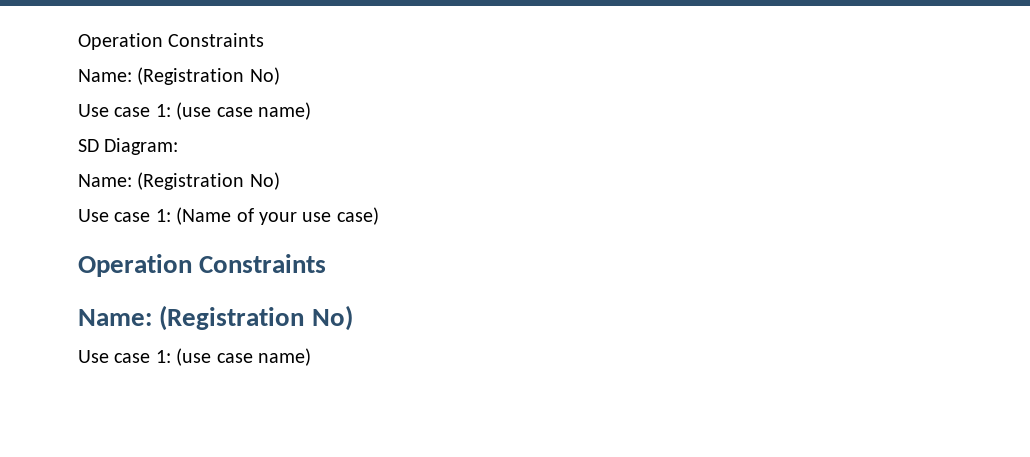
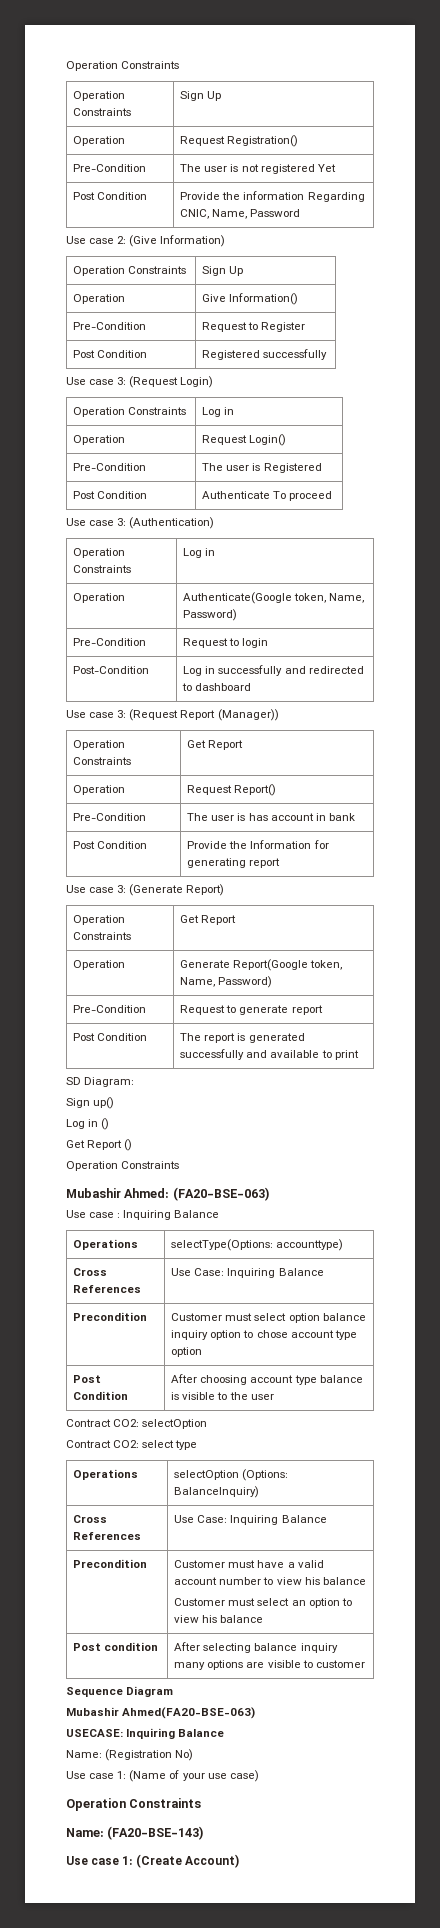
[78,33,265,50] [78,67,280,85] [78,102,311,120] [78,138,179,155] Operation Constraints // Name: (Registration No) // Use case 1: (use case name) // SD Diagram: -> [66,61,180,71] [73,91,126,101] [73,108,132,116] [180,91,222,101] [73,136,126,146] [180,135,299,147] [73,164,147,172] [180,164,336,174] [73,192,148,200] [180,191,365,202] [180,209,301,219] [66,235,226,247] [73,266,187,276] [202,266,244,276] [73,294,126,304] [202,293,299,305] [73,322,147,330] [202,322,306,332] [73,350,148,358] [202,349,328,360] [66,376,214,388] [73,407,187,417] [202,407,235,417] [73,435,126,445] [202,434,287,446] [73,463,147,471] [202,463,322,473] [73,491,148,499] [202,491,333,501] [66,517,215,529] [73,548,126,558] [73,565,132,573] [183,548,216,558] [73,593,126,603] [183,592,365,604] [183,609,238,621] [73,638,147,646] [183,638,269,648] [73,666,150,674] [183,665,364,676] [182,683,252,691] [66,709,279,721] [73,740,126,750] [73,757,132,765] [187,740,244,750] [73,785,126,795] [187,784,277,796] [73,813,147,821] [187,813,355,821] [73,841,148,849] [187,840,329,849] [187,858,281,868] [66,884,225,896] [73,915,126,925] [73,932,132,940] [180,915,237,925] [73,960,126,970] [180,959,343,971] [180,976,273,988] [73,1005,147,1013] [180,1005,323,1015] [73,1033,148,1041] [180,1033,305,1043] [180,1049,359,1060] [66,1077,135,1087] [66,1097,115,1109] [66,1118,110,1130] [66,1139,133,1151] [66,1161,180,1171] [66,1187,270,1201] [66,1210,220,1220] [73,1239,139,1250] [171,1239,344,1251] [73,1268,108,1276] [73,1285,142,1293] [171,1268,324,1278] [73,1312,148,1321] [171,1313,366,1323] [171,1330,357,1340] [171,1347,203,1357] [73,1375,102,1383] [73,1391,129,1400] [171,1374,363,1385] [171,1392,274,1400] [66,1419,208,1429] [66,1440,198,1450] [73,1469,139,1480] [174,1469,289,1481] [174,1486,260,1498] [73,1515,108,1523] [73,1532,142,1540] [174,1515,327,1525] [73,1559,148,1568] [174,1560,324,1568] [174,1577,366,1585] [174,1598,352,1608] [174,1615,264,1623] [73,1642,159,1651] [174,1642,338,1653] [174,1660,365,1670] [66,1686,174,1697] [66,1707,256,1719] [66,1728,225,1739] Operation Constraints // Operation Constraints | Sign Up // Operation | Request Registration() // Pre-Condition | The user is not registered Yet // Post Condition | Provide the information Regarding CNIC, Name, Password // Use case 2: (Give Information) // Operation Constraints | Sign Up // Operation | Give Information() // Pre-Condition | Request to Register // Post Condition | Registered successfully // Use case 3: (Request Login) // Operation Constraints | Log in // Operation | Request Login() // Pre-Condition | The user is Registered // Post Condition | Authenticate To proceed // Use case 3: (Authentication) // Operation Constraints | Log in // Operation | Authenticate(Google token, Name, Password) // Pre-Condition | Request to login // Post-Condition | Log in successfully and redirected to dashboard // Use case 3: (Request Report (Manager)) // Operation Constraints | Get Report // Operation | Request Report() // Pre-Condition | The user is has account in bank // Post Condition | Provide the Information for generating report // Use case 3: (Generate Report) // Operation Constraints | Get Report // Operation | Generate Report(Google token, Name, Password) // Pre-Condition | Request to generate report // Post Condition | The report is generated successfully and available to print // SD Diagram: // Sign up() // Log in () // Get Report () // Operation Constraints // Mubashir Ahmed: (FA20-BSE-063) // Use case : Inquiring Balance // Operations | selectType(Options: accounttype) // Cross References | Use Case: Inquiring Balance // Precondition | Customer must select option balance inquiry option to chose account type option // Post Condition | After choosing account type balance is visible to the user // Contract CO2: selectOption // Contract CO2: select type // Operations | selectOption (Options: BalanceInquiry) // Cross References | Use Case: Inquiring Balance // Precondition | Customer must have a valid account number to view his balance // Customer must select an option to view his balance // Post condition | After selecting balance inquiry many options are visible to customer // Sequence Diagram // Mubashir Ahmed(FA20-BSE-063) // USECASE: Inquiring Balance
[159,305,353,331] [78,348,311,366] (Registration No) // Use case 1: (use case name) -> [107,1826,205,1840] [66,1854,239,1868] (FA20-BSE-143) // Use case 1: (Create Account)

